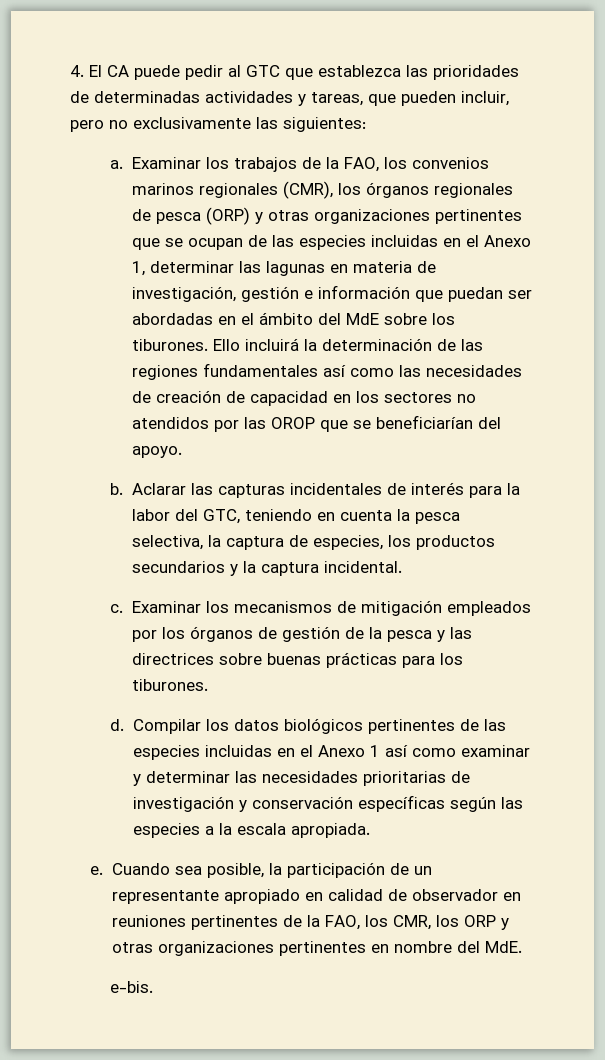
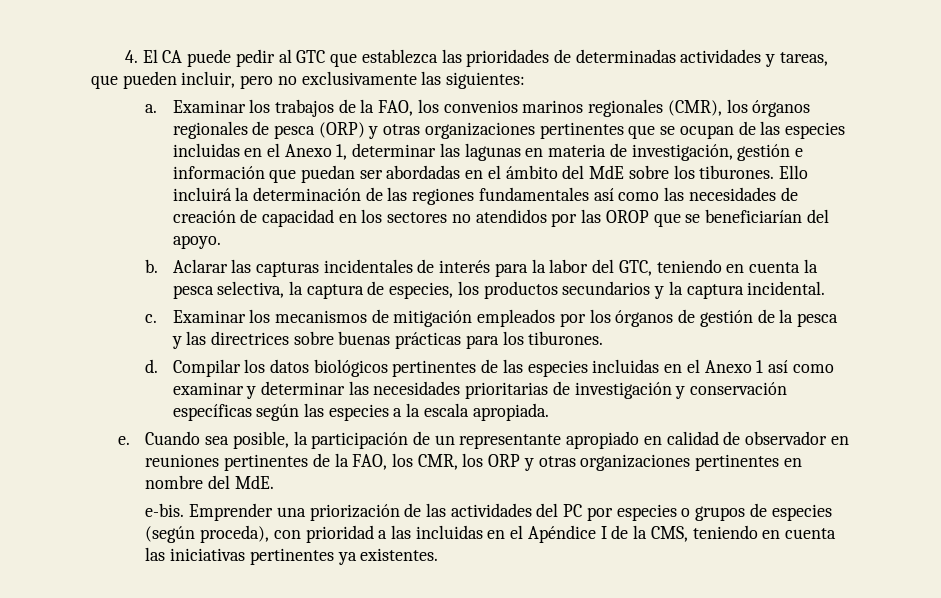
(154, 987) none -> [189,503,832,521] [145,525,836,543] [145,547,439,565] Emprender una priorización de las actividades del PC por especies o grupos de especies (según proceda), con prioridad a las incluidas en el Apéndice I de la CMS, teniendo en cuenta las iniciativas pertinentes ya existentes.

